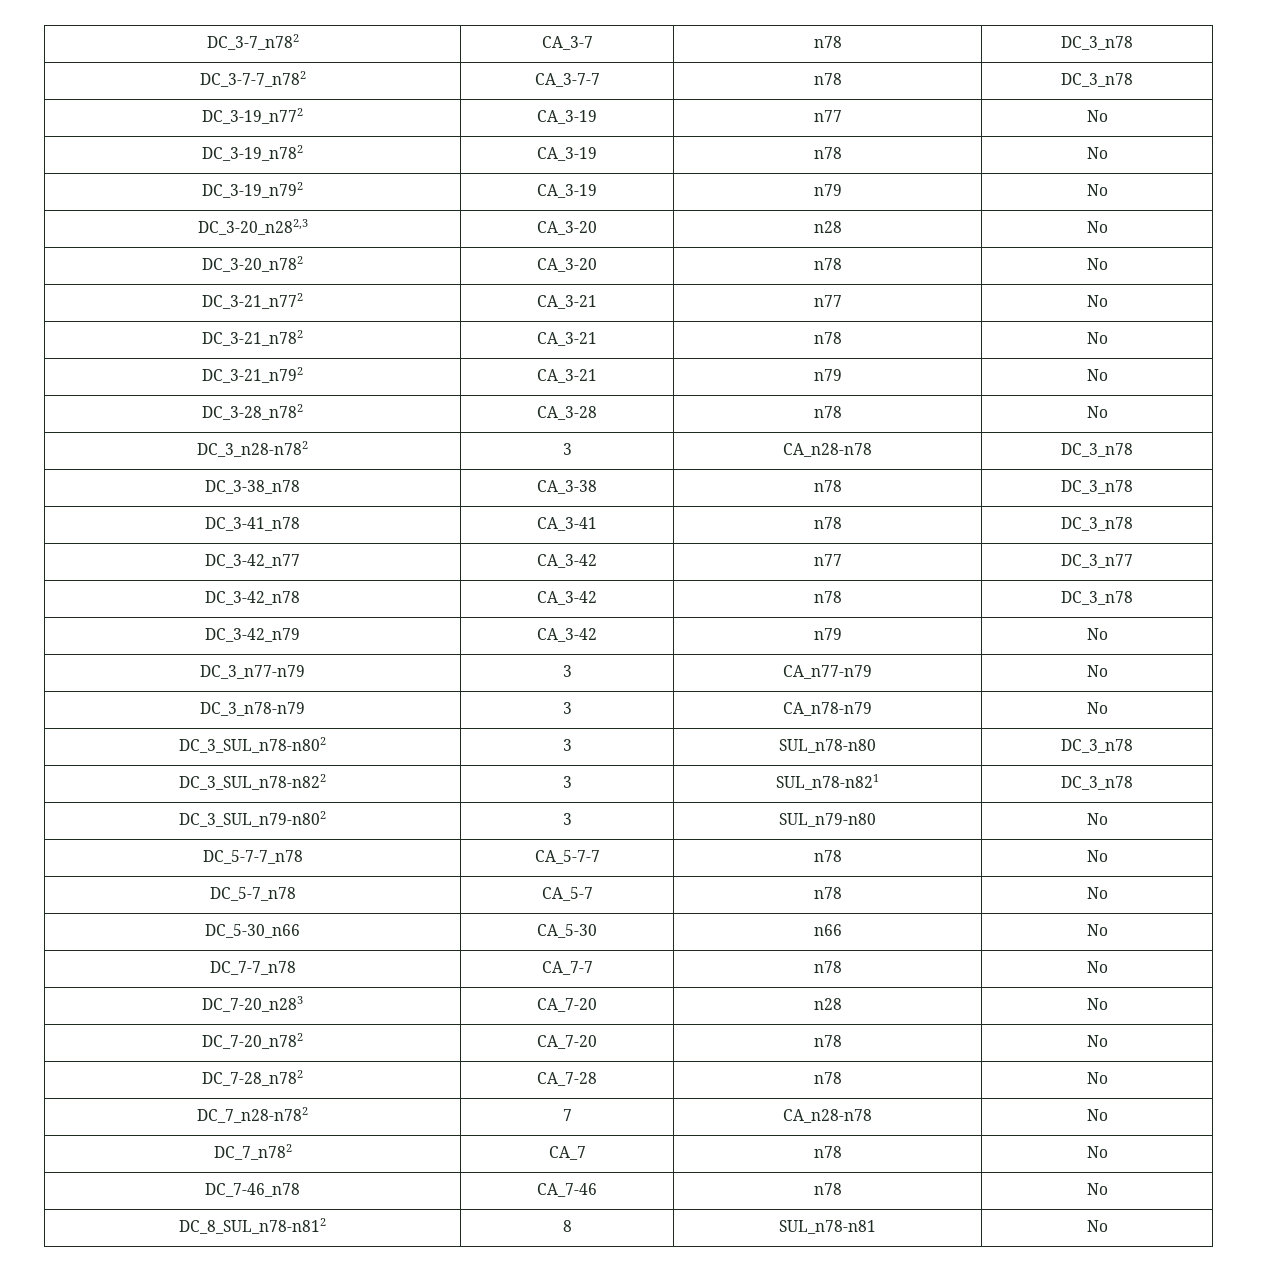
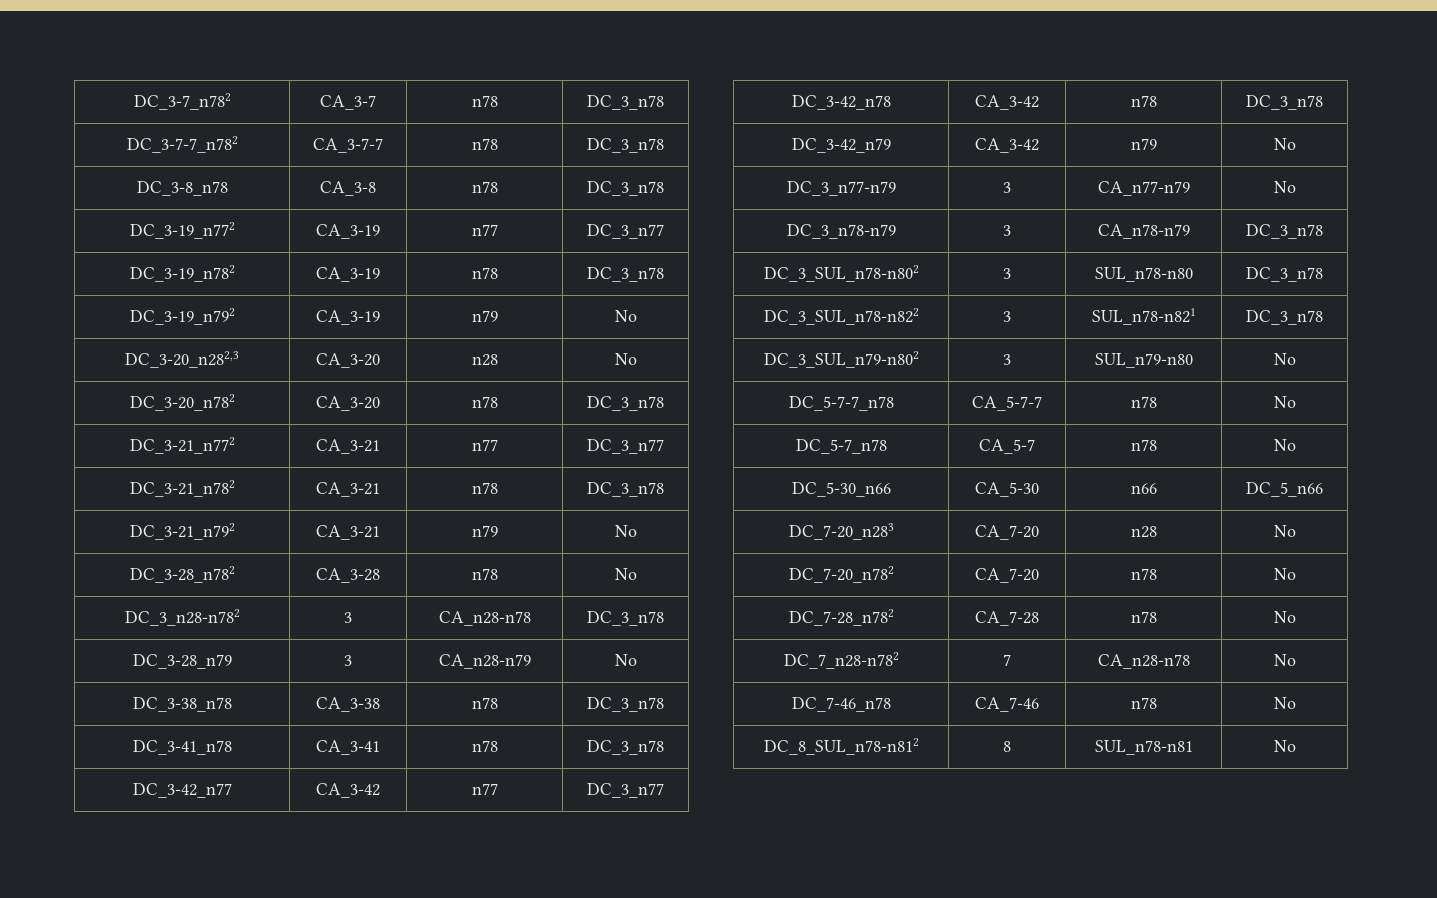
(1133, 80) none -> [136,181,228,196] [320,181,376,196] [471,181,498,193] [587,181,664,196] // DC_3-8_n78 | CA_3-8 | n78 | DC_3_n78
[1086,110,1108,122] No -> [587,224,664,239] DC_3_n77
[1086,147,1108,159] No -> [587,267,664,282] DC_3_n78
[1086,258,1108,270] No -> [587,396,664,411] DC_3_n78
[1086,295,1108,307] No -> [587,439,664,454] DC_3_n77
[1086,332,1108,344] No -> [587,482,664,497] DC_3_n78
(1133, 450) none -> [132,654,232,669] [344,655,352,666] [438,654,531,669] [614,654,637,666] // DC_3-28_n79 | 3 | CA_n28-n79 | No
[1086,702,1108,714] No -> [1246,224,1323,239] DC_3_n78
[1086,924,1108,936] [209,961,296,975] [541,961,593,975] [813,961,842,973] [1086,961,1108,973] No // DC_7-7_n78 | CA_7-7 | n78 | No -> [1246,482,1323,497] DC_5_n66
[213,1144,292,1160] [548,1146,586,1160] [813,1146,842,1158] [1086,1146,1108,1158] // DC_7_n782 | CA_7 | n78 | No -> (1296, 660) none

